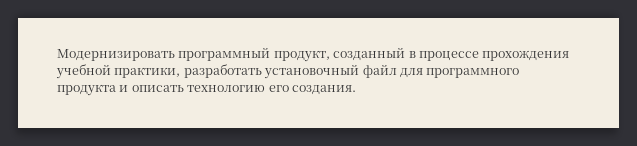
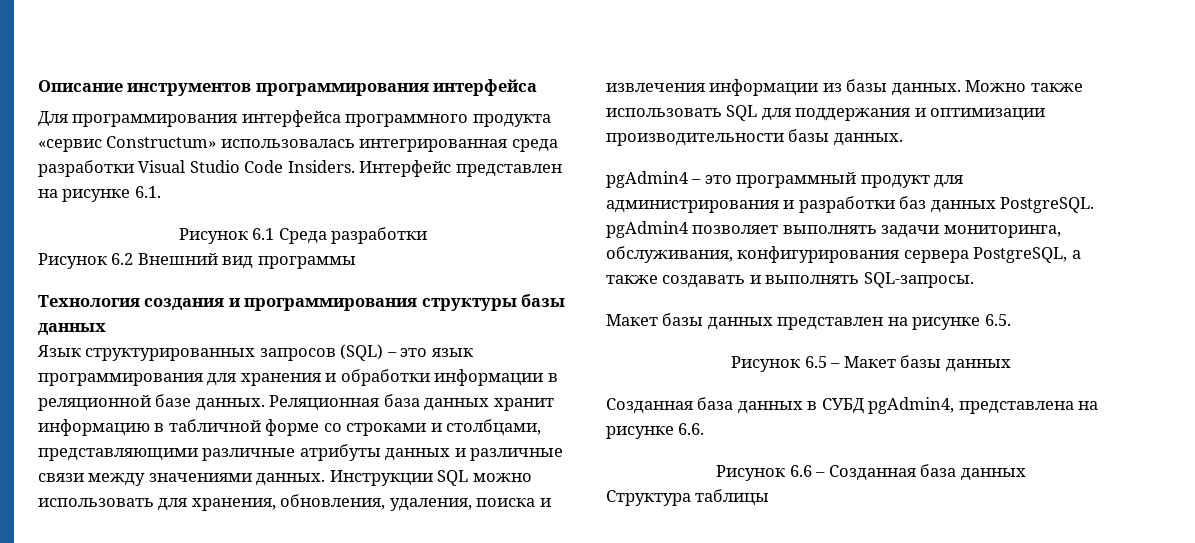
[57,47,570,62] [56,64,520,79] [57,84,356,96] Модернизировать программный продукт, созданный в процессе прохождения учебной практики, разработать установочный файл для программного продукта и описать технологию его создания. -> [38,79,538,96] [38,110,551,127] [38,136,558,152] [38,160,562,177] [38,186,161,202] [178,227,428,244] [38,253,356,269] [38,294,566,311] [38,323,106,335] [37,344,473,361] [38,369,558,386] [38,394,554,411] [38,419,542,436] [38,444,564,461] [38,470,532,486] [38,494,551,511] [606,79,1083,96] [606,105,1046,121] [606,129,903,146] [606,171,964,188] [606,196,1095,213] [606,221,1061,238] [606,246,1081,263] [606,272,974,288] [606,313,1011,330] [731,355,1011,372] [606,397,1099,414] [606,423,705,439] [716,464,1026,481] [606,489,770,506] Описание инструментов программирования интерфейса // Для программирования интерфейса программного продукта «сервис Constructum» использовалась интегрированная среда разработки Visual Studio Code Insiders. Интерфейс представлен на рисунке 6.1. // Рисунок 6.1 Среда разработки // Рисунок 6.2 Внешний вид программы // Технология создания и программирования структуры базы данных // Язык структурированных запросов (SQL) – это язык программирования для хранения и обработки информации в реляционной базе данных. Реляционная база данных хранит информацию в табличной форме со строками и столбцами, представляющими различные атрибуты данных и различные связи между значениями данных. Инструкции SQL можно использовать для хранения, обновления, удаления, поиска и извлечения информации из базы данных. Можно также использовать SQL для поддержания и оптимизации производительности базы данных. // pgAdmin4 – это программный продукт для администрирования и разработки баз данных PostgreSQL. pgAdmin4 позволяет выполнять задачи мониторинга, обслуживания, конфигурирования сервера PostgreSQL, а также создавать и выполнять SQL-запросы. // Макет базы данных представлен на рисунке 6.5. // Рисунок 6.5 – Макет базы данных // Созданная база данных в СУБД pgAdmin4, представлена на рисунке 6.6. // Рисунок 6.6 – Созданная база данных // Структура таблицы

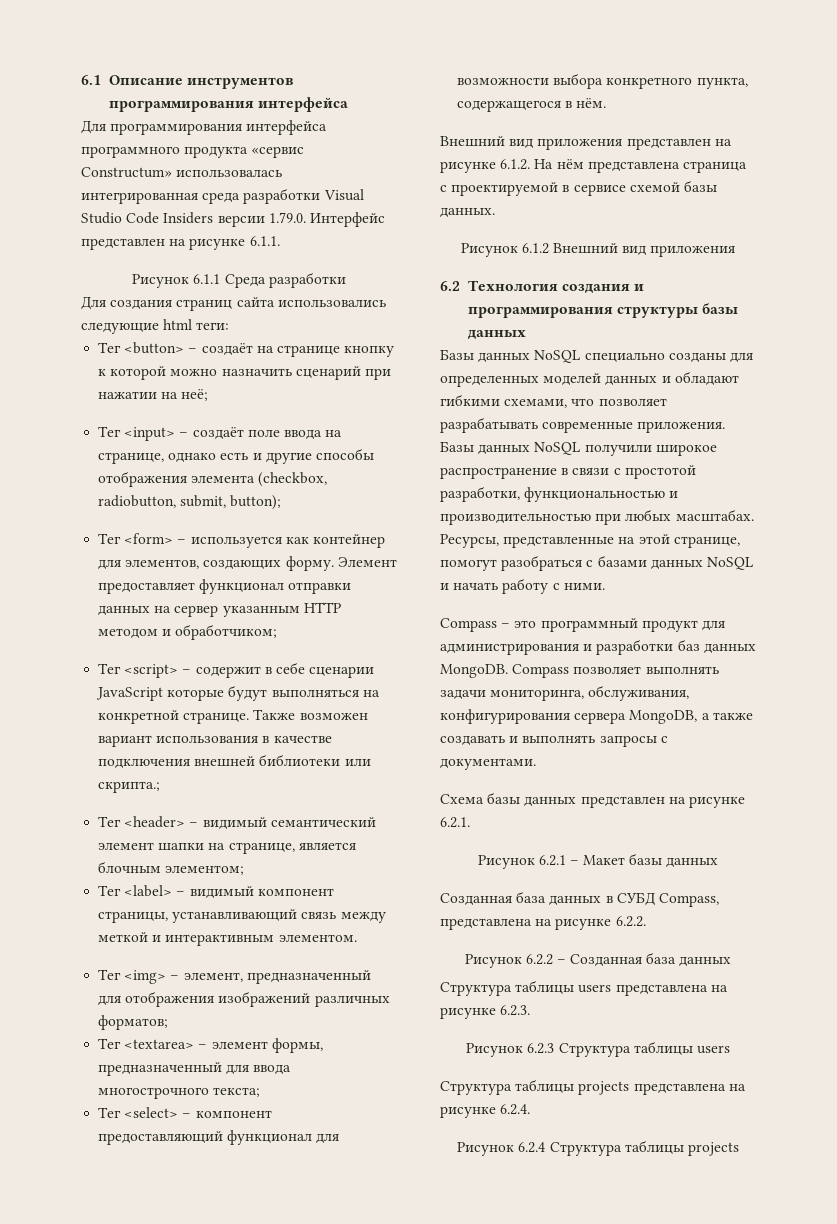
(38, 86) none -> [81,75,101,85] 6.1
[287,160,355,173] Insiders. -> [163,212,306,227] Insiders версии 1.79.0.
[134,186,161,198] [178,228,275,244] 6.1. // Рисунок 6.1 -> [249,236,280,246] [132,274,221,288] 6.1.1. // Рисунок 6.1.1
[38,253,356,269] Рисунок 6.2 Внешний вид программы // -> [81,296,386,311] [81,319,230,334] [98,342,395,357] [98,366,391,380] [98,389,209,401] [98,426,343,441] [98,448,374,464] [98,471,328,487] [98,495,282,510] [98,533,385,548] [98,556,397,571] [98,579,352,594] [98,602,341,617] [98,624,278,640] [98,662,375,678] [96,685,380,701] [98,709,368,724] [98,735,332,747] [98,754,371,769] [98,781,161,793] [98,816,376,830] [98,842,356,854] [98,861,245,875] [98,885,334,899] [98,909,386,923] [98,932,357,946] [98,969,371,984] [98,991,390,1007] [98,1015,169,1030] [98,1038,323,1053] [98,1062,292,1076] [98,1087,261,1099] [98,1107,272,1118] [98,1130,340,1145] [457,73,748,89] [457,98,607,112] [440,136,732,150] [440,159,747,173] [440,180,717,196] [440,208,495,218] [460,243,736,257] [440,281,460,291] Для создания страниц сайта использовались следующие html теги: // Тег <button> – создаёт на странице кнопку к которой можно назначить сценарий при нажатии на неё; // Тег <input> – создаёт поле ввода на странице, однако есть и другие способы отображения элемента (checkbox, radiobutton, submit, button); // Тег <form> – используется как контейнер для элементов, создающих форму. Элемент предоставляет функционал отправки данных на сервер указанным HTTP методом и обработчиком; // Тег <script> – содержит в себе сценарии JavaScript которые будут выполняться на конкретной странице. Также возможен вариант использования в качестве подключения внешней библиотеки или скрипта.; // Тег <header> – видимый семантический элемент шапки на странице, является блочным элементом; // Тег <label> – видимый компонент страницы, устанавливающий связь между меткой и интерактивным элементом. // Тег <img> – элемент, предназначенный для отображения изображений различных форматов; // Тег <textarea> – элемент формы, предназначенный для ввода многострочного текста; // Тег <select> – компонент предоставляющий функционал для возможности выбора конкретного пункта, содержащегося в нём. // Внешний вид приложения представлен на рисунке 6.1.2. На нём представлена страница с проектируемой в сервисе схемой базы данных. // Рисунок 6.1.2 Внешний вид приложения // 6.2
[37,344,473,361] [38,369,558,386] [38,394,554,411] [38,419,542,436] [38,444,564,461] [38,470,532,486] [38,494,551,511] [606,79,1083,96] [606,105,1046,121] [606,129,903,146] [606,171,688,188] Язык структурированных запросов (SQL) – это язык программирования для хранения и обработки информации в реляционной базе данных. Реляционная база данных хранит информацию в табличной форме со строками и столбцами, представляющими различные атрибуты данных и различные связи между значениями данных. Инструкции SQL можно использовать для хранения, обновления, удаления, поиска и извлечения информации из базы данных. Можно также использовать SQL для поддержания и оптимизации производительности базы данных. // pgAdmin4 -> [440,349,753,363] [440,371,739,387] [440,394,667,408] [440,417,726,433] [440,441,717,456] [440,465,696,479] [440,486,679,502] [440,509,754,525] [440,534,740,548] [440,555,753,571] [440,578,605,594] [440,618,497,632] Базы данных NoSQL специально созданы для определенных моделей данных и обладают гибкими схемами, что позволяет разрабатывать современные приложения. Базы данных NoSQL получили широкое распространение в связи с простотой разработки, функциональностью и производительностью при любых масштабах. Ресурсы, представленные на этой странице, помогут разобраться с базами данных NoSQL и начать работу с ними. // Compass
[1000,197,1095,213] [606,221,688,238] PostgreSQL. pgAdmin4 -> [440,664,570,678] MongoDB. Compass
[973,247,1068,263] PostgreSQL, -> [629,710,698,724] MongoDB,
[863,272,974,288] [606,314,658,326] SQL-запросы. // Макет -> [599,735,668,747] [440,758,536,770] [440,794,484,804] запросы с документами. // Схема
[984,314,1011,326] [731,356,827,372] 6.5. // Рисунок 6.5 -> [440,817,470,828] [477,855,566,869] 6.2.1. // Рисунок 6.2.1
[868,397,1099,414] [606,423,705,439] [716,465,812,481] pgAdmin4, представлена на рисунке 6.6. // Рисунок 6.6 -> [658,893,719,907] [440,916,646,930] [464,954,553,968] Compass, представлена на рисунке 6.2.2. // Рисунок 6.2.2
(770, 497) none -> [578,984,728,996] [440,1005,531,1019] [466,1041,730,1057] [440,1079,746,1095] [440,1104,531,1118] [457,1140,739,1156] users представлена на рисунке 6.2.3. // Рисунок 6.2.3 Структура таблицы users // Структура таблицы projects представлена на рисунке 6.2.4. // Рисунок 6.2.4 Структура таблицы projects

